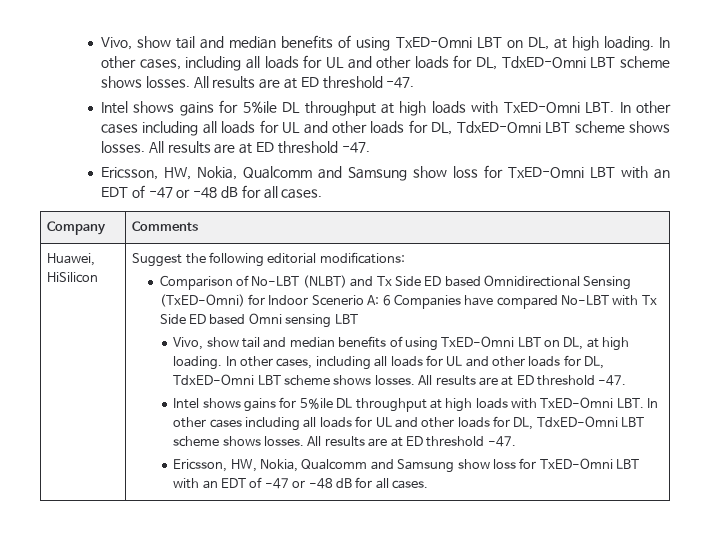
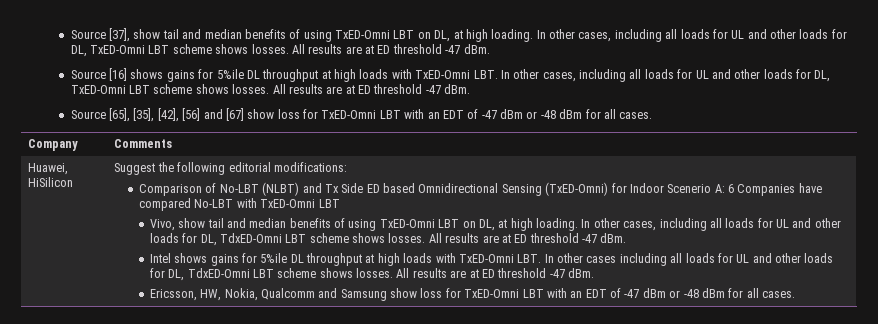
[101,37,133,50] Vivo, -> [70,28,131,42] Source [37],
[501,56,586,68] TdxED-Omni -> [90,45,146,54] TxED-Omni
[386,77,415,88] [101,101,129,114] -47. // Intel -> [445,44,490,54] [70,68,128,81] -47 dBm. // Source [16]
[101,124,139,134] cases -> [542,72,576,82] cases,
[456,121,541,133] TdxED-Omni -> [70,85,126,94] TxED-Omni
[341,142,370,153] [101,166,408,181] -47. // Ericsson, HW, Nokia, Qualcomm and Samsung -> [425,84,471,94] [70,108,244,122] -47 dBm. // Source [65], [35], [42], [56] and [67]
[176,186,238,198] or -48 dB -> [500,109,583,119] dBm or -48 dBm
[641,295,657,305] [159,313,332,328] Tx Side ED based Omni sensing -> [260,199,316,208] TxED-Omni
[598,375,627,386] -47. -> [582,233,627,243] -47 dBm.
[487,436,516,447] -47. -> [549,268,595,278] -47 dBm.
[292,478,352,489] or -48 dB -> [642,288,725,298] dBm or -48 dBm

